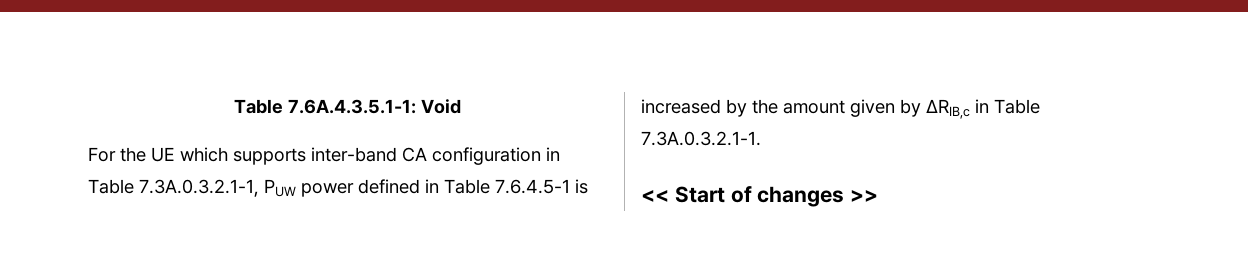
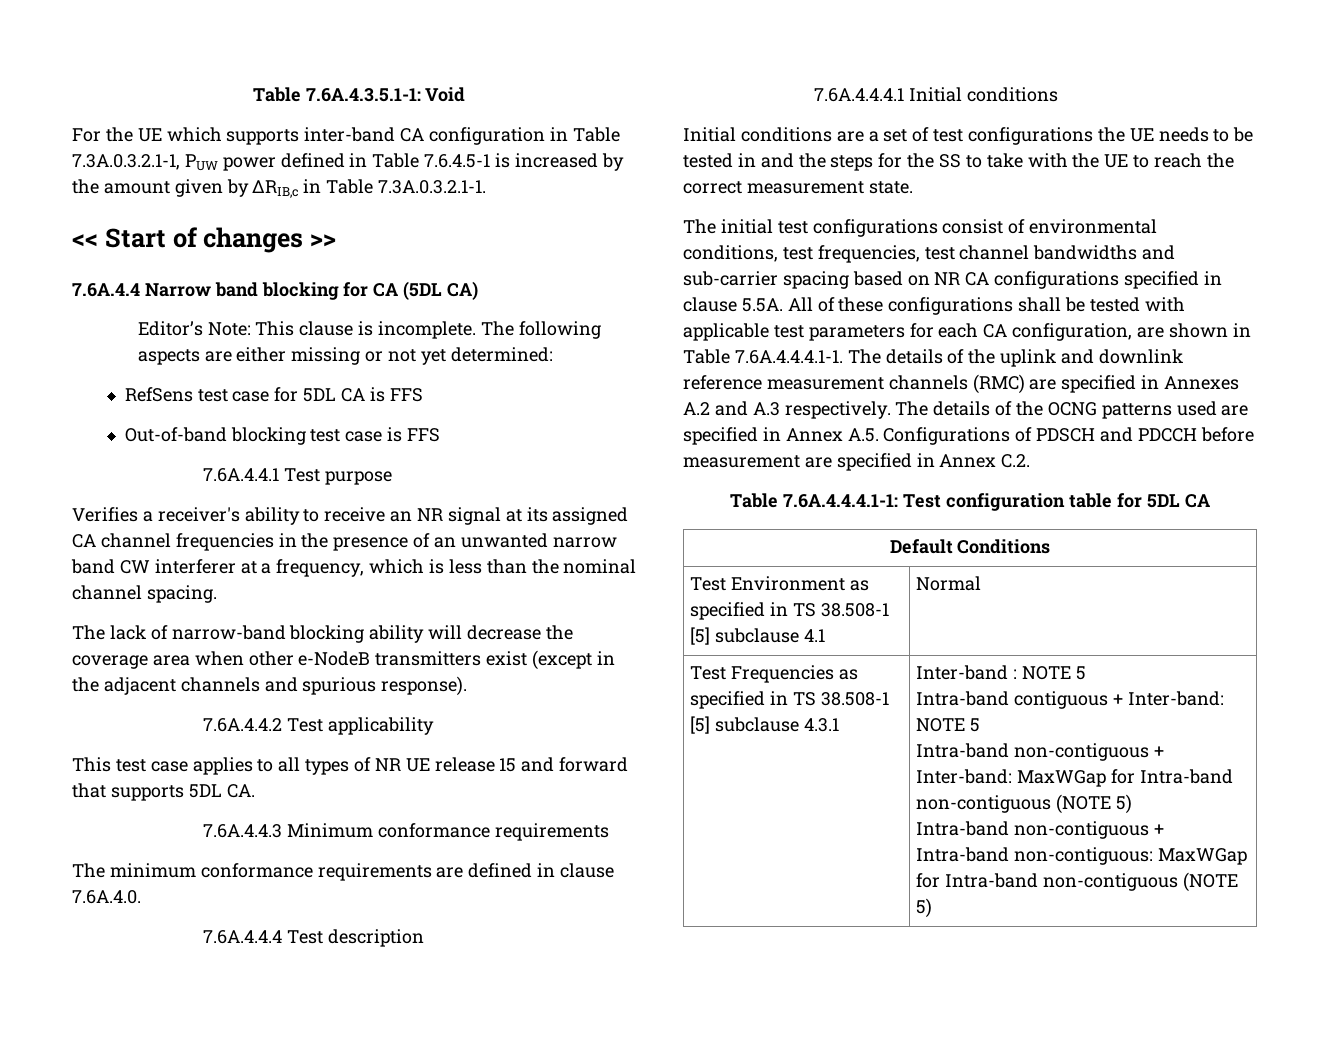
(879, 196) none -> [72,281,479,300] [137,321,601,339] [137,347,553,365] [124,387,423,402] [124,427,440,445] [203,468,393,485] [72,507,629,525] [72,533,617,551] [71,559,637,577] [72,585,217,603] [72,625,573,643] [72,650,615,670] [72,676,468,696] [203,717,435,735] [72,757,629,775] [72,783,255,801] [203,823,609,841] [72,863,615,881] [72,890,141,904] [203,929,425,947] [814,87,1059,102] [683,127,1254,145] [683,153,1234,171] [683,181,913,194] [683,219,1158,237] [683,245,1176,263] [683,271,1222,289] [683,297,1185,315] [683,323,1251,341] [683,349,1183,367] [683,374,1240,394] [683,401,1249,419] [683,427,1254,445] [683,453,1031,471] [730,493,1210,511] [889,539,1051,554] [690,576,870,591] [690,602,889,620] [690,627,826,645] [916,576,982,591] [690,665,859,683] [690,691,889,709] [690,716,840,734] [916,665,1086,680] [916,691,1224,709] [916,718,981,732] [916,743,1165,761] [916,769,1233,787] [916,794,1133,814] [916,821,1165,839] [916,847,1248,865] [916,872,1238,892] [916,898,933,918] // 7.6A.4.4 Narrow band blocking for CA (5DL CA) // Editor’s Note: This clause is incomplete. The following aspects are either missing or not yet determined: // RefSens test case for 5DL CA is FFS // Out-of-band blocking test case is FFS // 7.6A.4.4.1 Test purpose // Verifies a receiver's ability to receive an NR signal at its assigned CA channel frequencies in the presence of an unwanted narrow band CW interferer at a frequency, which is less than the nominal channel spacing. // The lack of narrow-band blocking ability will decrease the coverage area when other e-NodeB transmitters exist (except in the adjacent channels and spurious response). // 7.6A.4.4.2 Test applicability // This test case applies to all types of NR UE release 15 and forward that supports 5DL CA. // 7.6A.4.4.3 Minimum conformance requirements // The minimum conformance requirements are defined in clause 7.6A.4.0. // 7.6A.4.4.4 Test description // 7.6A.4.4.4.1 Initial conditions // Initial conditions are a set of test configurations the UE needs to be tested in and the steps for the SS to take with the UE to reach the correct measurement state. // The initial test configurations consist of environmental conditions, test frequencies, test channel bandwidths and sub-carrier spacing based on NR CA configurations specified in clause 5.5A. All of these configurations shall be tested with applicable test parameters for each CA configuration, are shown in Table 7.6A.4.4.4.1-1. The details of the uplink and downlink reference measurement channels (RMC) are specified in Annexes A.2 and A.3 respectively. The details of the OCNG patterns used are specified in Annex A.5. Configurations of PDSCH and PDCCH before measurement are specified in Annex C.2. // Table 7.6A.4.4.4.1-1: Test configuration table for 5DL CA // Default Conditions // Test Environment as specified in TS 38.508-1 [5] subclause 4.1 | Normal // Test Frequencies as specified in TS 38.508-1 [5] subclause 4.3.1 | Inter-band : NOTE 5 // Intra-band contiguous + Inter-band: NOTE 5 // Intra-band non-contiguous + Inter-band: MaxWGap for Intra-band non-contiguous (NOTE 5) // Intra-band non-contiguous + Intra-band non-contiguous: MaxWGap for Intra-band non-contiguous (NOTE 5)

